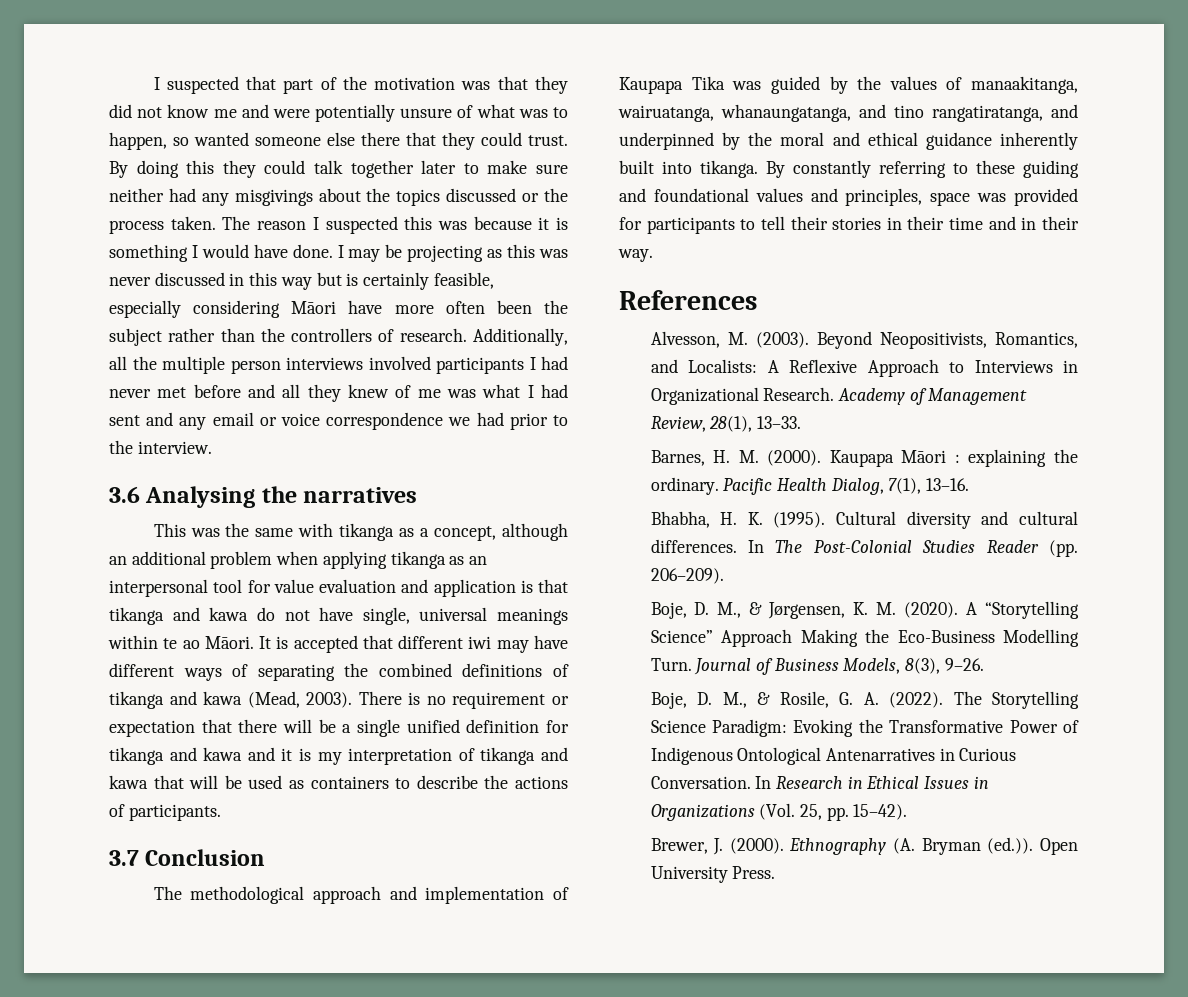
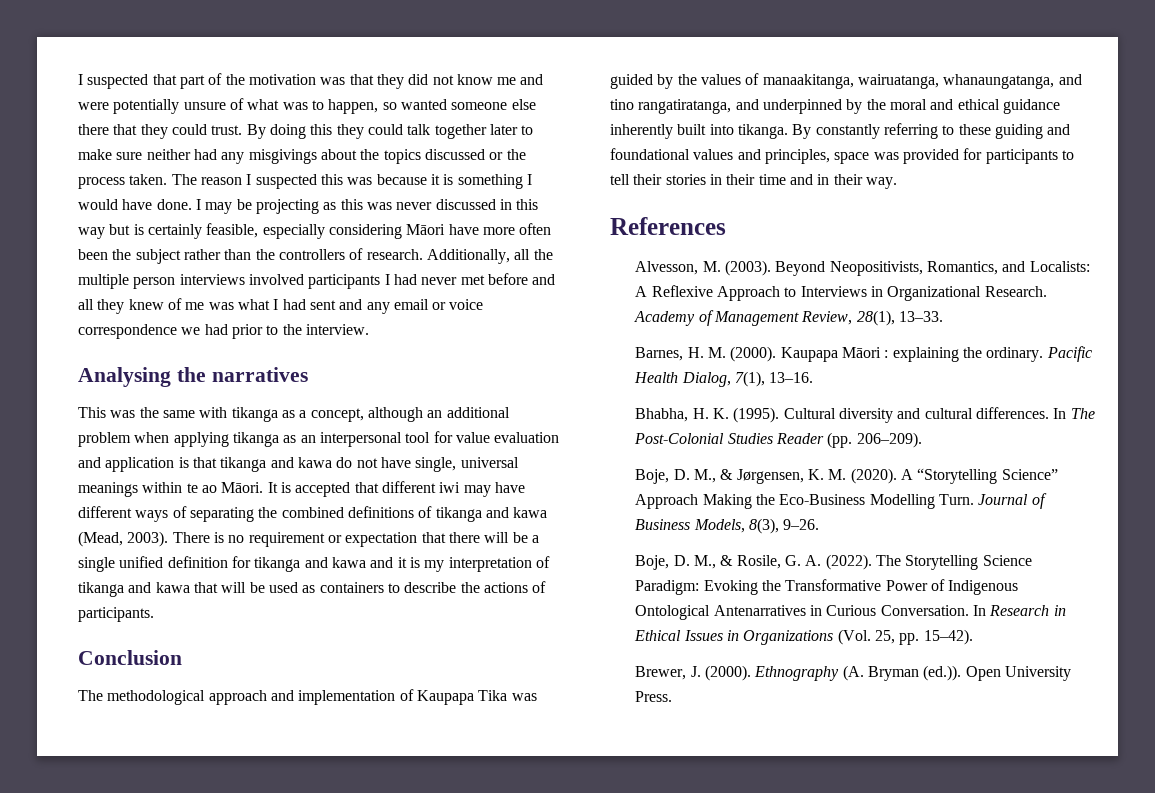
[109,486,140,503] 3.6 -> (369, 329) none
[109,850,139,866] 3.7 -> (154, 614) none

